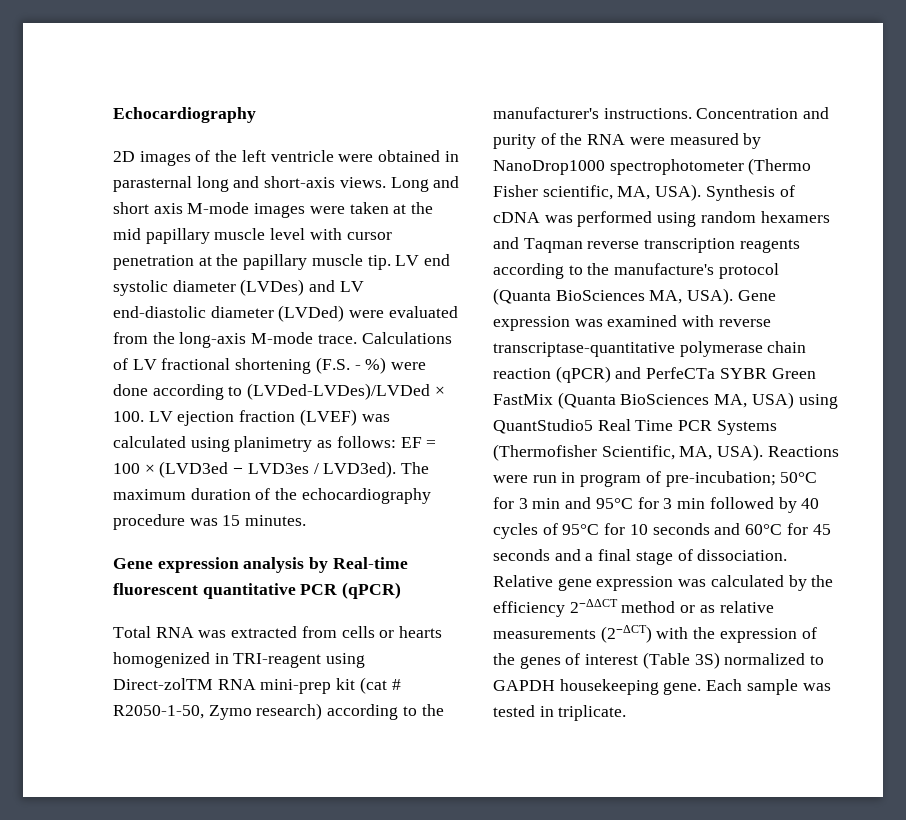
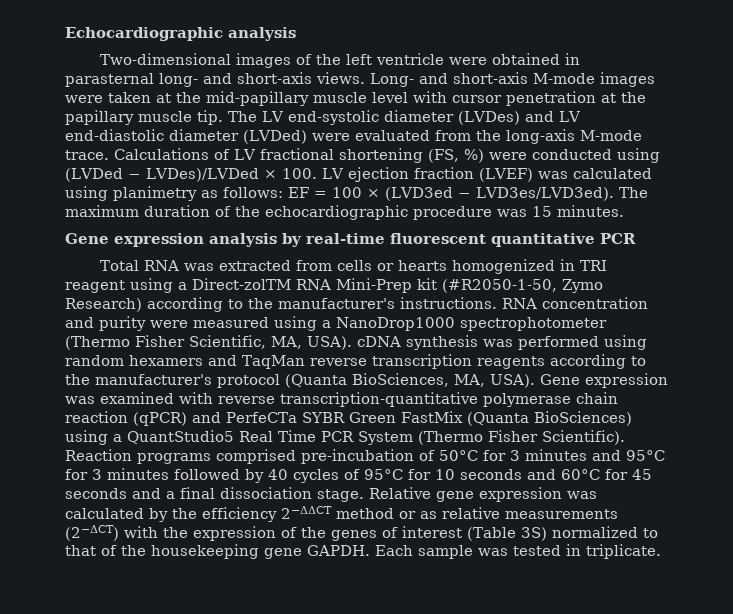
[113,107,256,123] [113,151,135,162] Echocardiography // 2D -> [65,27,296,41] [99,53,231,65] Echocardiographic analysis // Two-dimensional
[196,176,229,192] long -> [159,73,198,87] long-
[390,176,460,192] [113,202,183,214] Long and short axis -> [370,72,528,87] Long- and short-axis
[113,228,210,244] mid papillary -> [206,91,309,106] mid-papillary
[395,254,451,266] [113,280,168,296] LV end systolic -> [228,110,379,125] The LV end-systolic
[315,357,427,374] [113,383,431,400] (F.S. - %) were done according to (LVDed-LVDes)/LVDed -> [427,148,660,163] [65,168,259,182] (FS, %) were conducted using (LVDed − LVDes)/LVDed
[247,461,397,478] LVD3es / LVD3ed). -> [475,187,614,201] LVD3es/LVD3ed).
[301,488,431,504] echocardiography -> [265,205,408,220] echocardiographic
[332,557,408,569] Real-time -> [306,233,385,244] real-time
[342,582,402,599] (qPCR) -> (636, 238) none
[233,653,366,668] [113,677,401,694] [113,703,323,720] TRI-reagent using Direct-zolTM RNA mini-prep kit (cat # R2050-1-50, Zymo research) -> [579,260,607,271] [65,278,603,293] [65,298,142,312] TRI reagent using a Direct-zolTM RNA Mini-Prep kit (#R2050-1-50, Zymo Research)
[696,107,830,119] [493,133,762,149] Concentration and purity of the RNA were measured by -> [502,297,648,309] [65,316,331,331] RNA concentration and purity were measured using a
[542,184,795,201] [493,212,540,223] scientific, MA, USA). Synthesis of cDNA -> [189,335,478,350] Scientific, MA, USA). cDNA synthesis
[523,238,583,253] Taqman -> [242,355,305,369] TaqMan
[614,263,715,275] manufacture's -> [95,374,212,385] manufacturer's
[555,290,645,301] BioSciences -> [352,373,449,387] BioSciences,
[493,342,675,357] transcriptase-quantitative -> [280,392,478,407] transcription-quantitative
[620,392,838,409] [493,419,777,435] [493,444,839,461] [493,471,776,487] BioSciences MA, USA) using QuantStudio5 Real Time PCR Systems (Thermofisher Scientific, MA, USA). Reactions were run in program of pre-incubation; -> [533,411,632,426] [65,430,625,445] [65,449,435,464] BioSciences) using a QuantStudio5 Real Time PCR System (Thermo Fisher Scientific). Reaction programs comprised pre-incubation of
[532,498,561,509] min -> [525,449,587,461] minutes
[677,498,706,509] min -> [107,468,169,480] minutes
[635,549,788,565] stage of dissociation. -> [220,487,364,502] dissociation stage.
[493,679,702,695] GAPDH housekeeping gene. -> [65,544,370,559] that of the housekeeping gene GAPDH.

